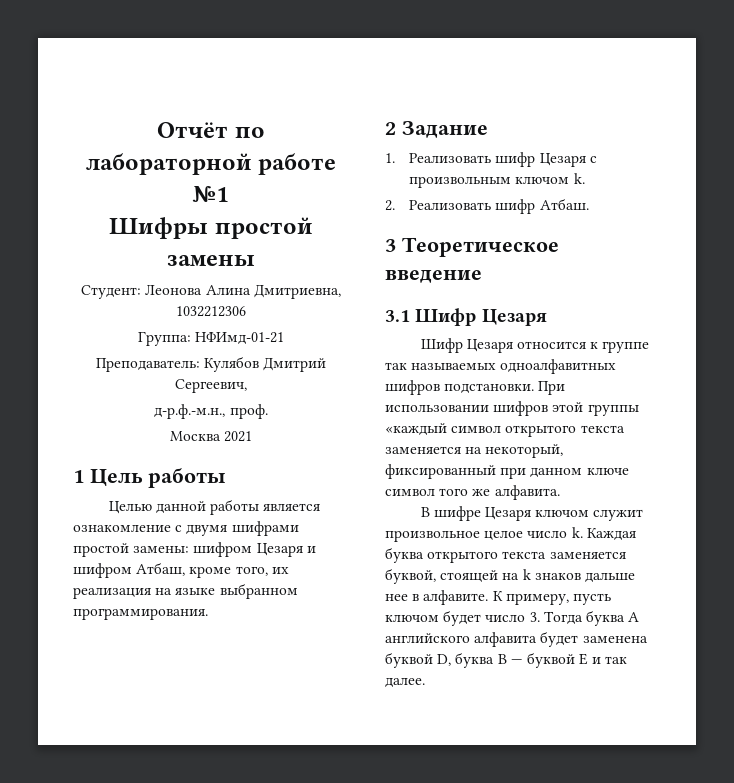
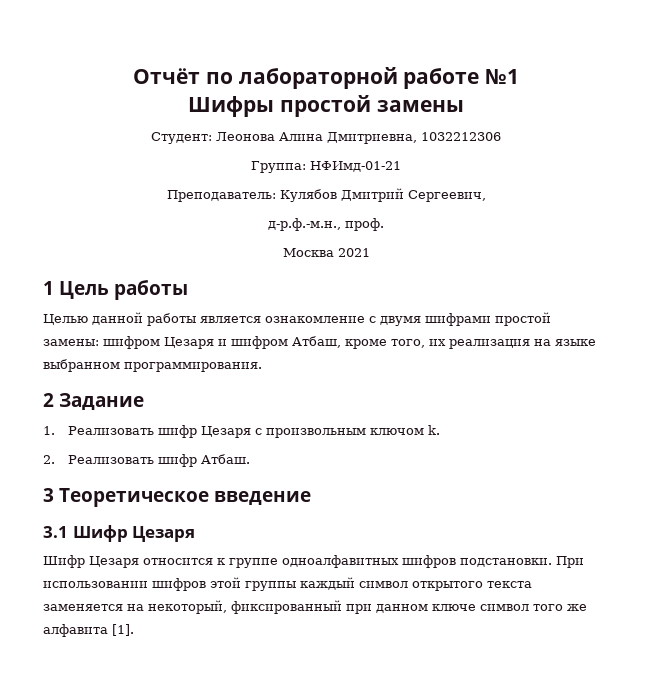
[385,362,497,370] так называемых -> (278, 563) none
[385,423,447,436] «каждый -> [300,577,355,590] каждый
[494,485,560,500] [420,506,644,521] [385,527,636,542] [385,547,626,563] [385,568,635,584] [385,590,611,605] [385,610,640,626] [385,631,648,647] [385,652,628,668] [385,678,425,688] алфавита. // В шифре Цезаря ключом служит произвольное целое число k. Каждая буква открытого текста заменяется буквой, стоящей на k знаков дальше нее в алфавите. К примеру, пусть ключом будет число 3. Тогда буква A английского алфавита будет заменена буквой D, буква B — буквой E и так далее. -> [43,624,134,637] алфавита [1].

